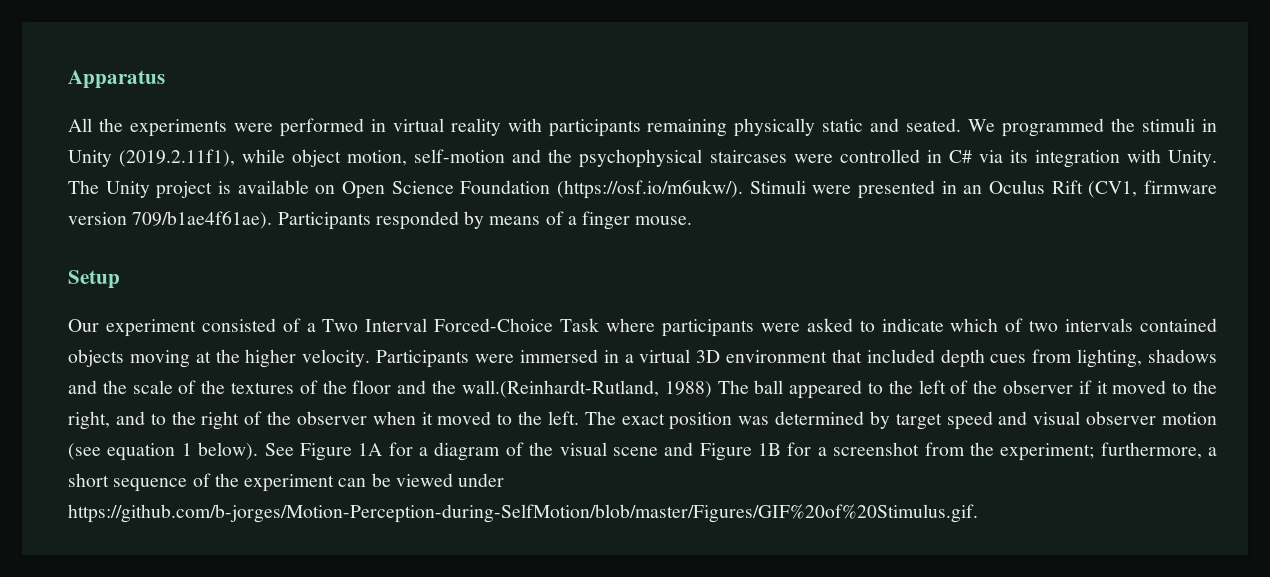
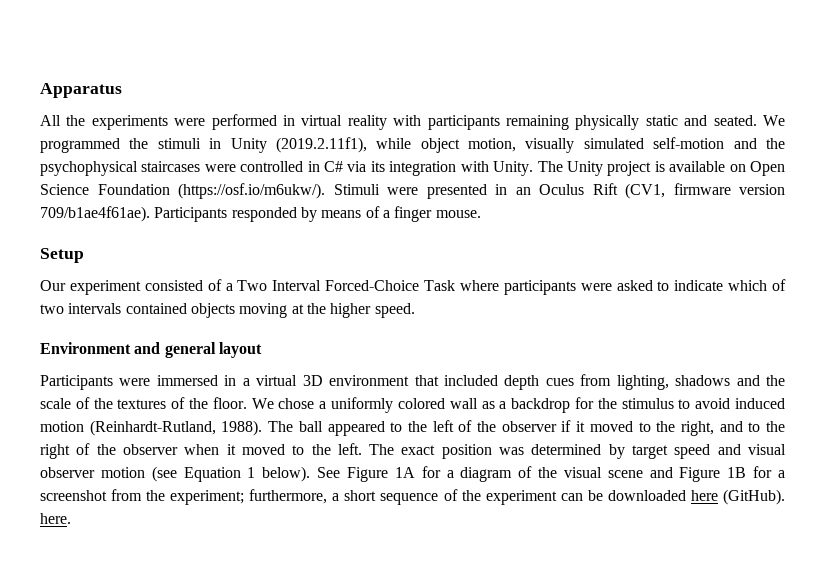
(408, 158) none -> [525,138,644,153] visually simulated
[302,349,371,367] velocity. -> [374,303,415,318] [40,342,262,358] speed. // Environment and general layout //
[352,380,712,398] floor and the wall.(Reinhardt-Rutland, 1988) -> [212,397,786,413] [40,420,263,436] floor. We chose a uniformly colored wall as a backdrop for the stimulus to avoid induced motion (Reinhardt-Rutland, 1988).
[107,443,176,461] equation -> [183,467,241,482] Equation
[395,473,505,487] [68,504,978,523] viewed under https://github.com/b-jorges/Motion-Perception-during-SelfMotion/blob/master/Figures/GIF%20of%20Stimulus.gif. -> [607,489,786,505] [40,513,71,524] downloaded here (GitHub). here.

